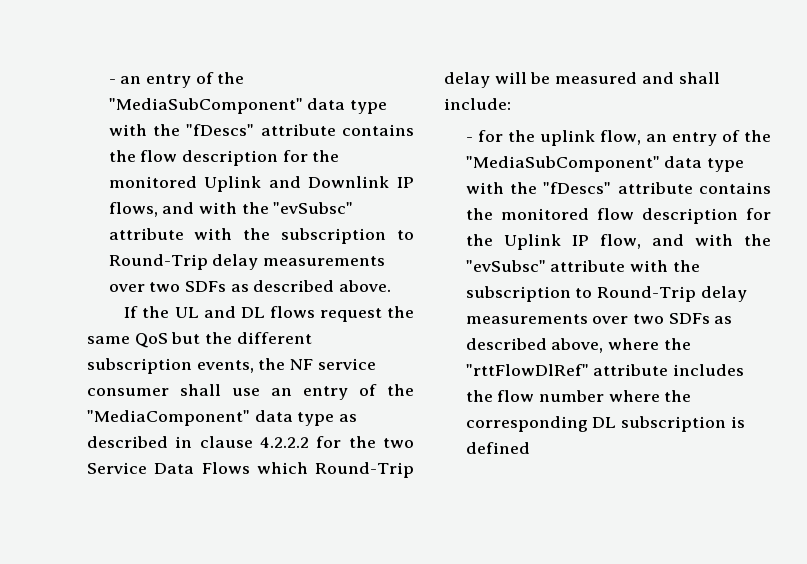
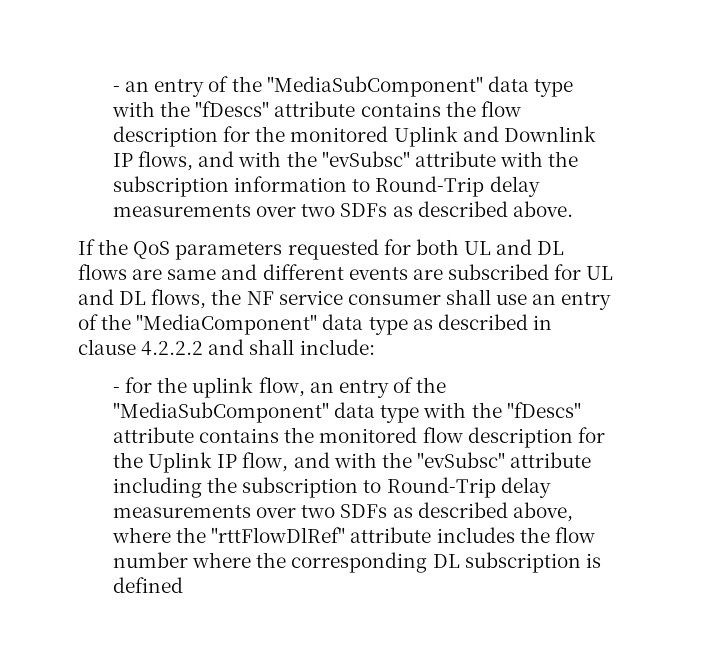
(387, 236) none -> [234,176,348,192] information
[174,306,414,322] [87,332,312,348] [87,358,254,374] UL and DL flows request the same QoS but the different subscription events, -> [133,239,565,260] [78,264,614,280] [78,289,207,309] QoS parameters requested for both UL and DL flows are same and different events are subscribed for UL and DL flows,
[316,436,414,448] [87,462,415,478] [444,72,638,88] for the two Service Data Flows which Round-Trip delay will be measured -> (204, 348) none
[629,260,668,272] with -> [113,477,203,498] including

